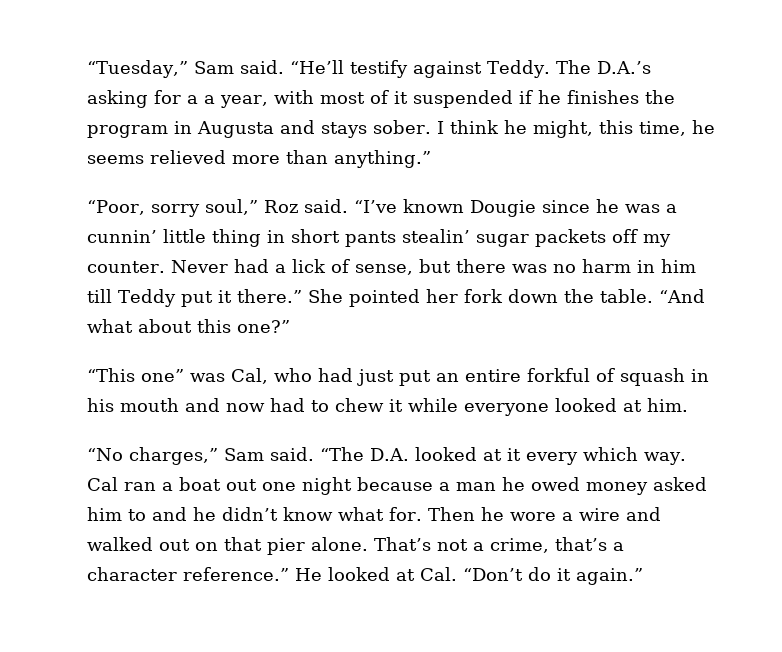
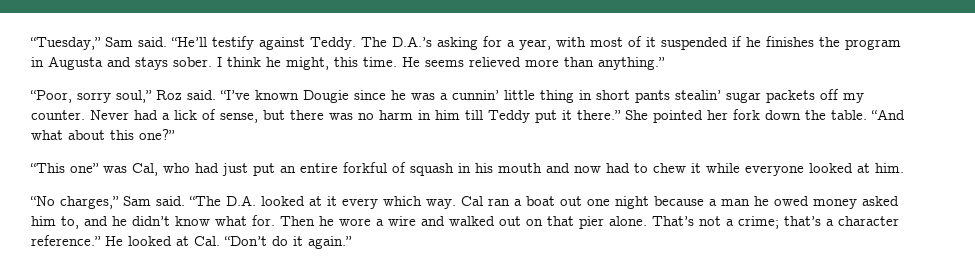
[204,95,215,104] a -> (515, 43) none
[638,120,715,136] time, he -> [363,57,420,67] time. He
[128,509,146,521] to -> [61,216,79,229] to,
[490,538,549,553] crime, -> [738,216,779,229] crime;

